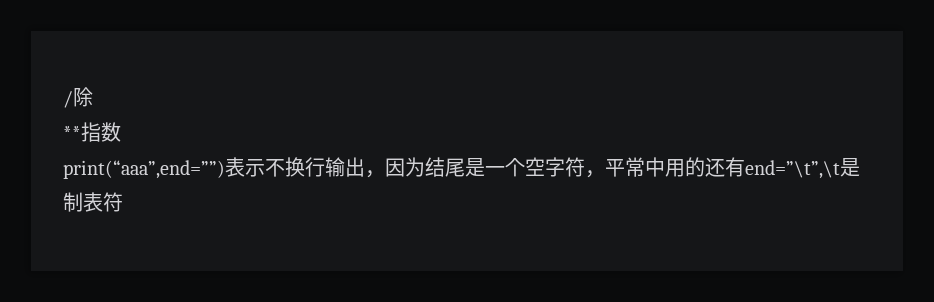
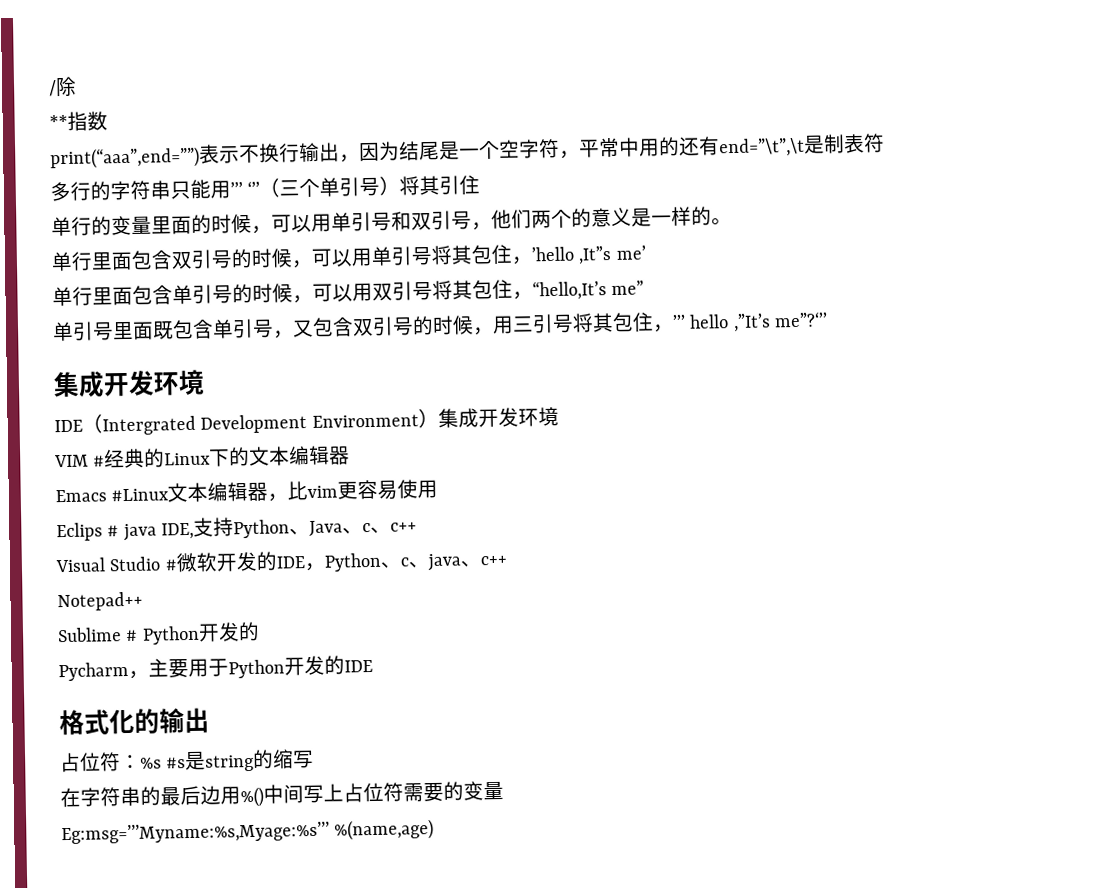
(123, 202) none -> [50,175,481,202] [51,206,732,237] [51,244,646,272] [52,279,645,307] [52,311,828,342] [53,369,205,398] [54,406,559,436] [54,445,351,469] [55,479,439,503] [56,517,417,542] [55,551,507,573] [57,591,143,612] [57,621,260,645] [58,655,373,682] [59,707,210,736] [60,749,315,773] [60,781,504,808] [61,818,435,845] // 多行的字符串只能用’’’ ‘’’（三个单引号）将其引住 // 单行的变量里面的时候，可以用单引号和双引号，他们两个的意义是一样的。 // 单行里面包含双引号的时候，可以用单引号将其包住，’hello ,It”s me’ // 单行里面包含单引号的时候，可以用双引号将其包住，“hello,It’s me” // 单引号里面既包含单引号，又包含双引号的时候，用三引号将其包住，’’’ hello ,”It’s me”?‘’’ // 集成开发环境 // IDE（Intergrated Development Environment）集成开发环境 // VIM #经典的Linux下的文本编辑器 // Emacs #Linux文本编辑器，比vim更容易使用 // Eclips # java IDE,支持Python、Java、c、c++ // Visual Studio #微软开发的IDE，Python、c、java、c++ // Notepad++ // Sublime # Python开发的 // Pycharm，主要用于Python开发的IDE // 格式化的输出 // 占位符：%s #s是string的缩写 // 在字符串的最后边用%()中间写上占位符需要的变量 // Eg:msg=’’’Myname:%s,Myage:%s’’’ %(name,age)

